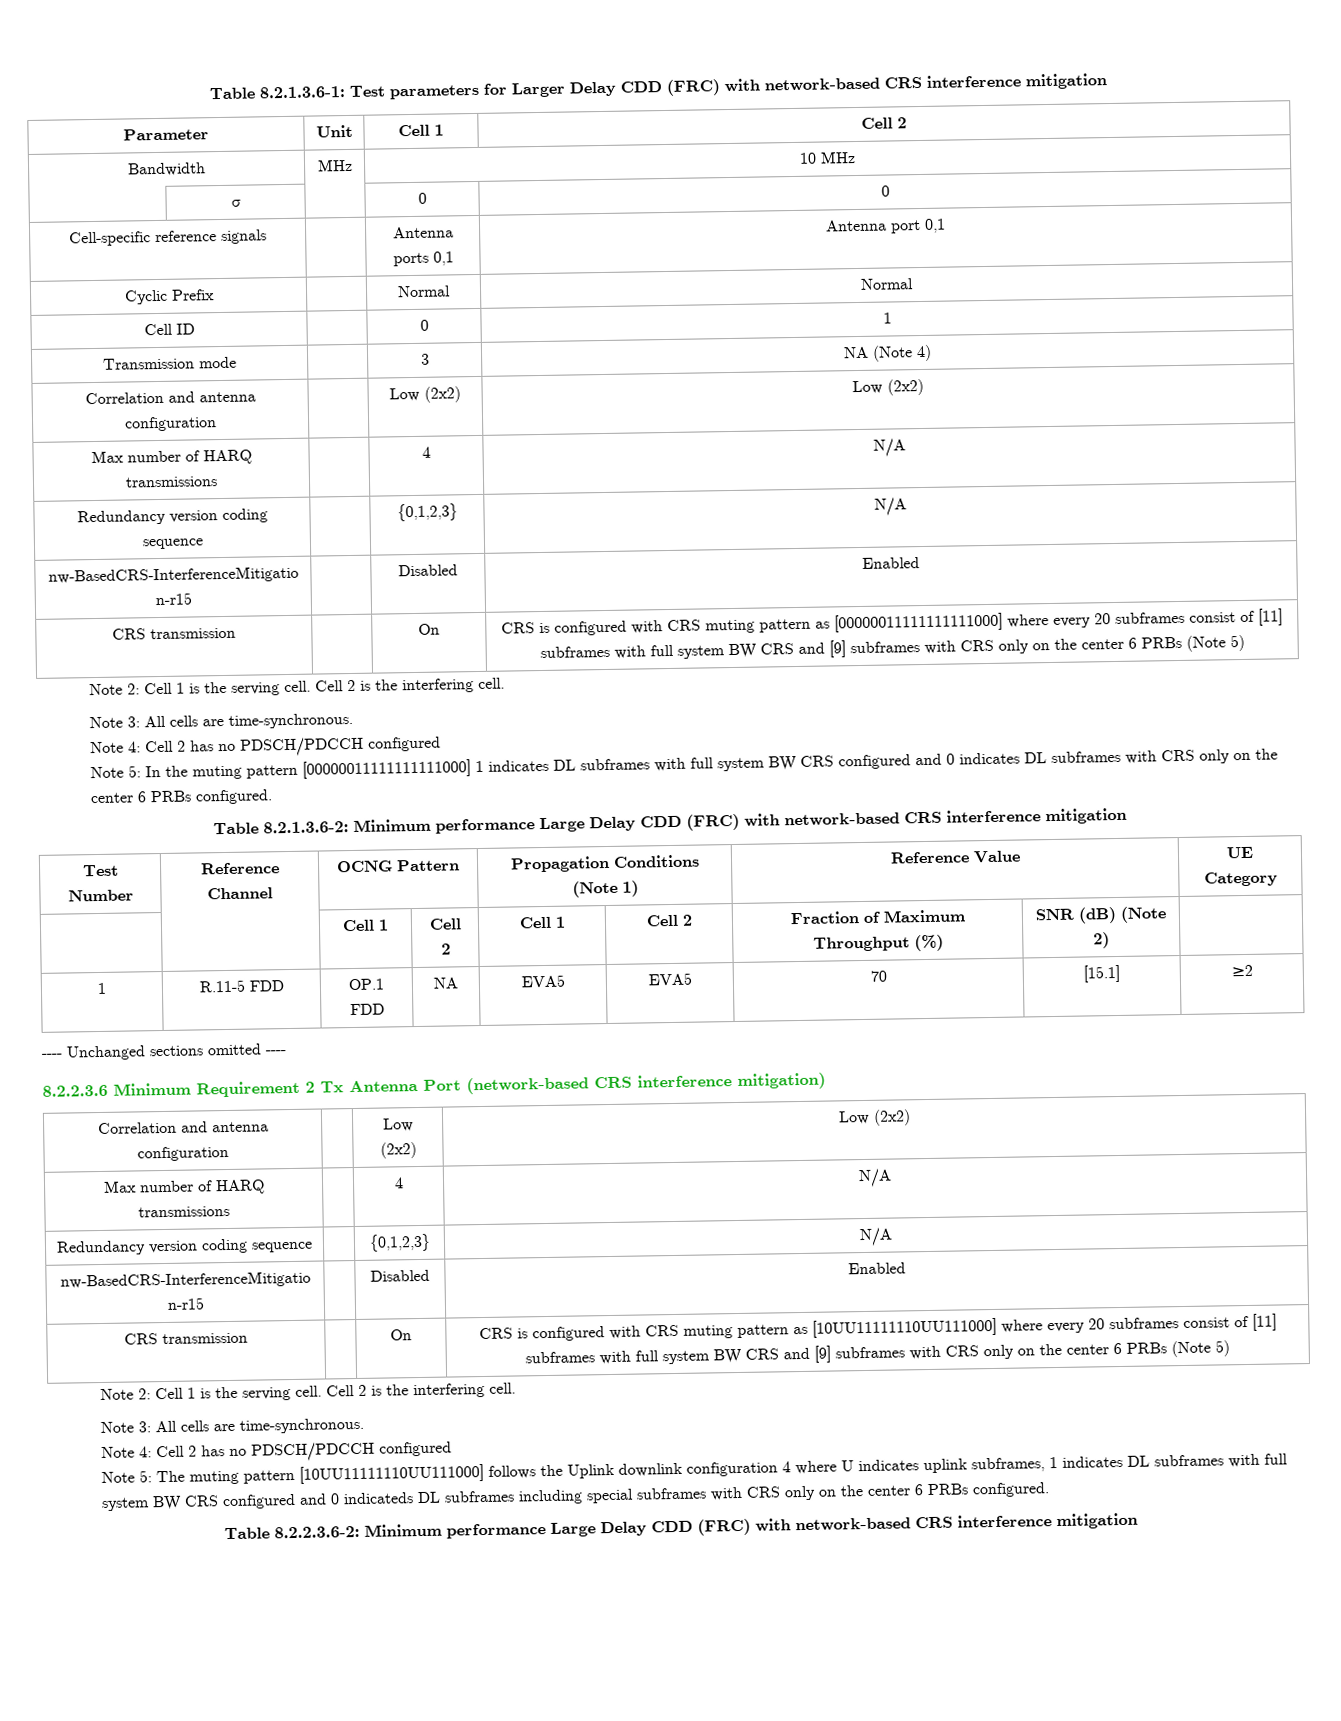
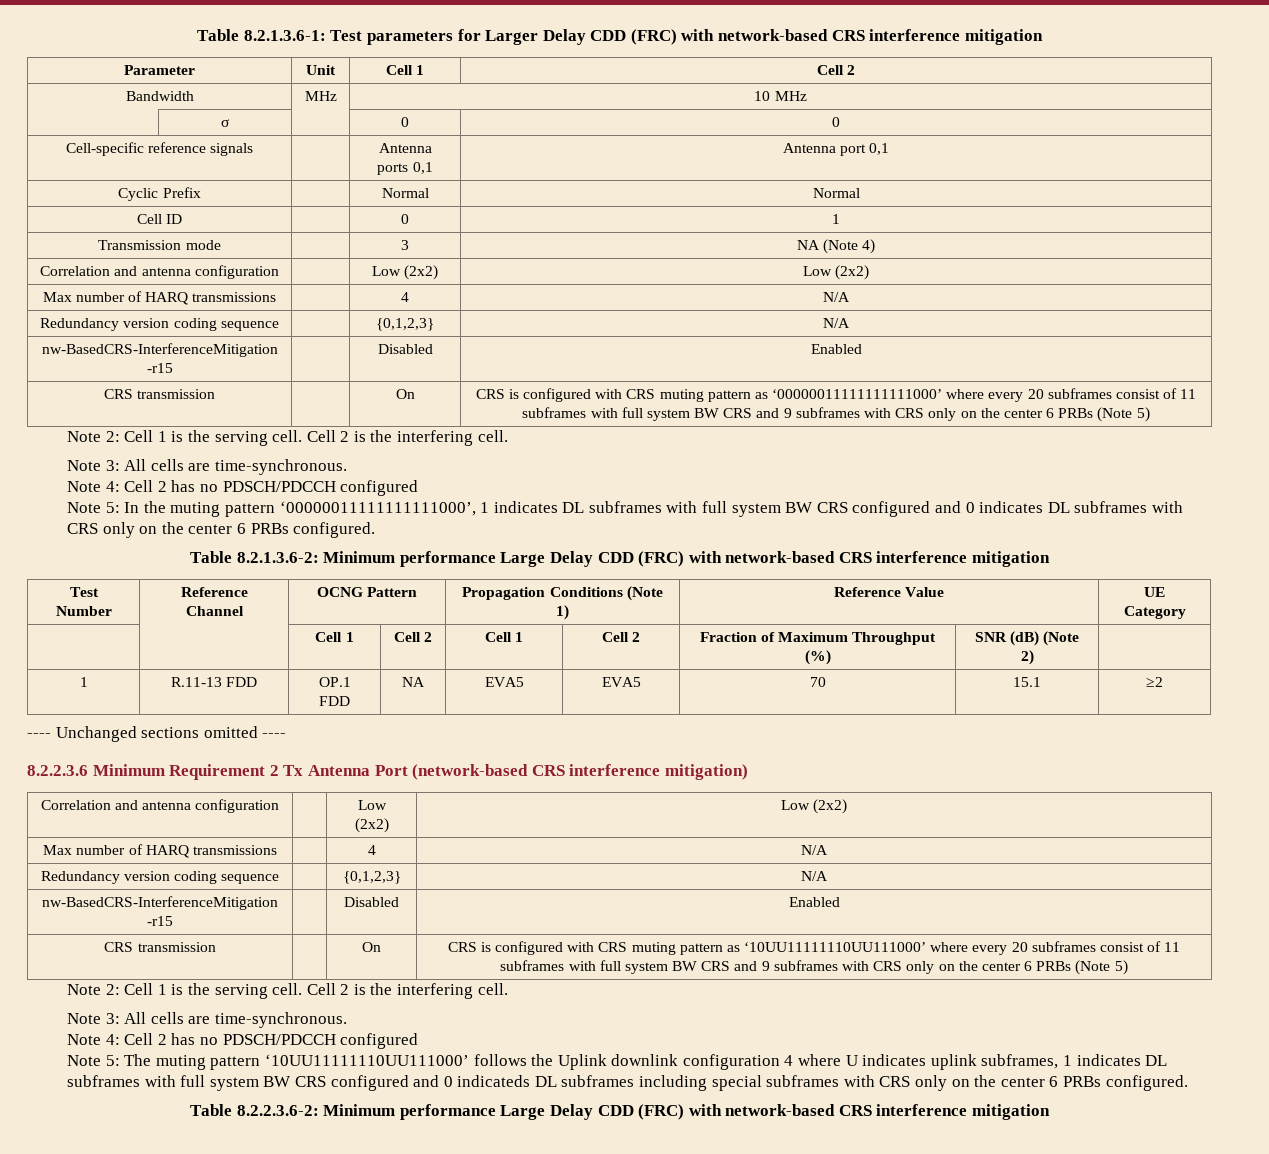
[833,608,1283,633] [539,640,846,659] [00000011111111111000] where every 20 subframes consist of [11] subframes with full system BW CRS and [9] -> [772,388,1197,402] [522,407,792,421] ‘00000011111111111000’ where every 20 subframes consist of 11 subframes with full system BW CRS and 9
[301,759,471,779] [00000011111111111000] -> [279,501,476,516] ‘00000011111111111000’,
[198,979,246,993] R.11-5 -> [170,677,222,687] R.11-13
[1083,964,1120,983] [15.1] -> [1013,677,1041,687] 15.1
[811,1313,1277,1338] [525,1345,831,1365] [10UU11111110UU111000] where every 20 subframes consist of [11] subframes with full system BW CRS and [9] -> [744,941,1181,955] [500,960,770,974] ‘10UU11111110UU111000’ where every 20 subframes consist of 11 subframes with full system BW CRS and 9
[298,1464,484,1484] [10UU11111110UU111000] -> [264,1054,469,1066] ‘10UU11111110UU111000’

